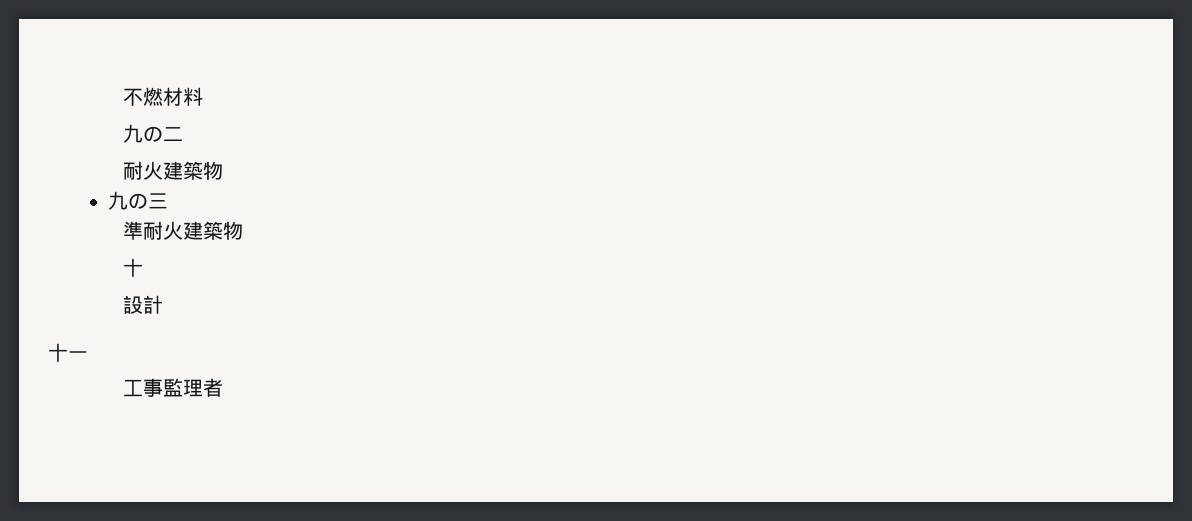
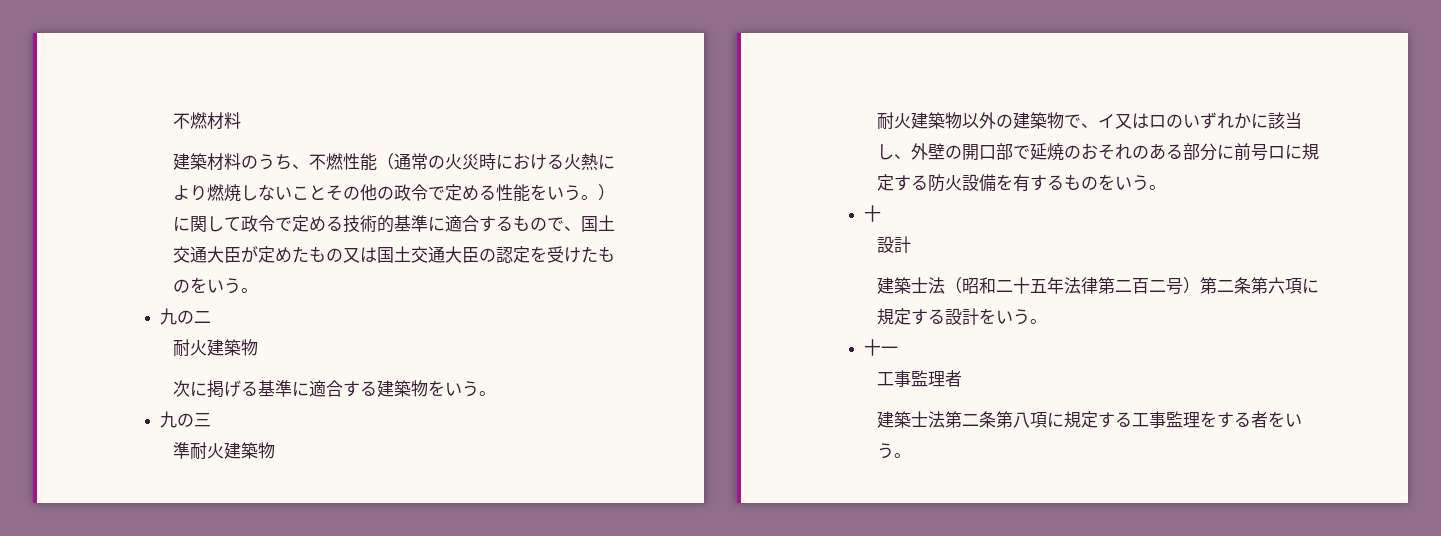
[123,124,184,143] [123,161,224,180] 九の二 // 耐火建築物 -> [173,153,616,171] [173,184,616,202] [173,215,616,233] [173,246,616,263] [173,277,259,294] [160,308,212,325] [173,339,259,357] [173,380,497,398] 建築材料のうち、不燃性能（通常の火災時における火熱により燃焼しないことその他の政令で定める性能をいう。）に関して政令で定める技術的基準に適合するもので、国土交通大臣が定めたもの又は国土交通大臣の認定を受けたものをいう。 // 九の二 // 耐火建築物 // 次に掲げる基準に適合する建築物をいう。
[123,258,144,277] [123,295,164,314] [48,343,88,362] [123,378,224,397] 十 // 設計 // 十一 // 工事監理者 -> [877,112,1303,130] [877,143,1320,161] [877,174,1167,192] [864,205,882,222] [877,236,912,253] [877,277,1320,295] [877,308,1048,325] [864,339,899,356] [877,370,963,387] [877,411,1303,428] [877,443,912,459] 耐火建築物以外の建築物で、イ又はロのいずれかに該当し、外壁の開口部で延焼のおそれのある部分に前号ロに規定する防火設備を有するものをいう。 // 十 // 設計 // 建築士法（昭和二十五年法律第二百二号）第二条第六項に規定する設計をいう。 // 十一 // 工事監理者 // 建築士法第二条第八項に規定する工事監理をする者をいう。

